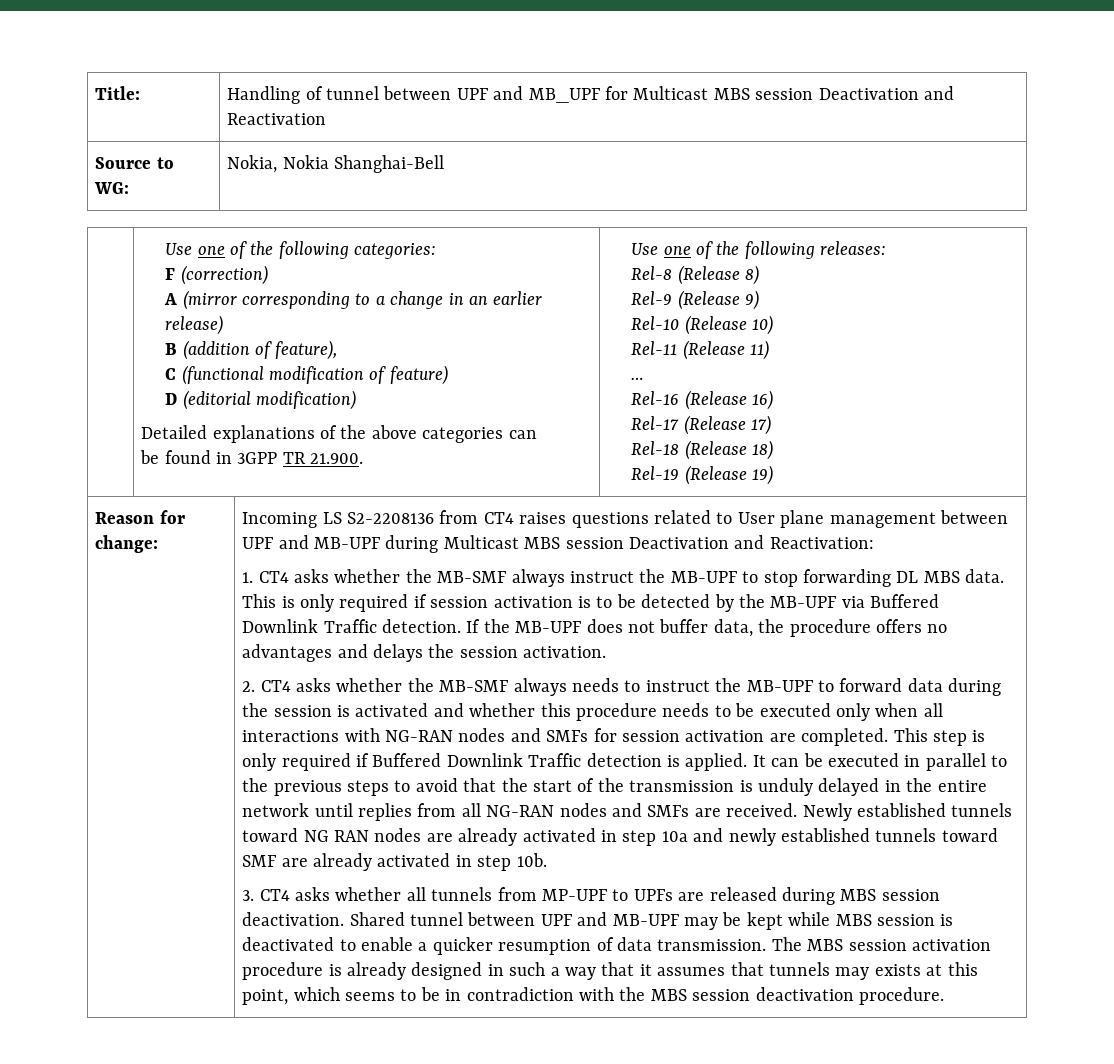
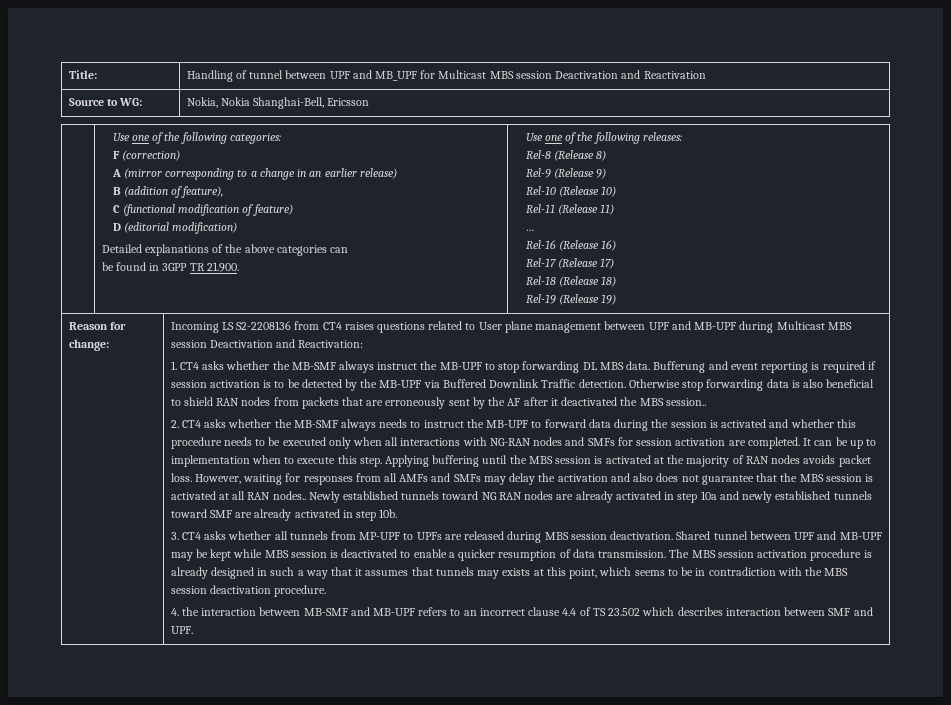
[334,155,445,173] Shanghai-Bell -> [253,97,370,109] Shanghai-Bell, Ericsson
[242,594,335,612] This is only -> [653,361,820,373] Bufferung and event reporting is
[466,619,948,637] [242,644,607,662] If the MB-UPF does not buffer data, the procedure offers no advantages and delays the session activation. -> [628,379,875,391] [170,397,706,409] Otherwise stop forwarding data is also beneficial to shield RAN nodes from packets that are erroneously sent by the AF after it deactivated the MBS session..
[893,728,986,746] [242,753,1008,771] [242,778,987,796] [242,803,798,821] This step is only required if Buffered Downlink Traffic detection is applied. It can be executed in parallel to the previous steps to avoid that the start of the transmission is unduly delayed in the entire network until replies from all NG-RAN nodes and SMFs are received. -> [803,437,877,449] [170,455,871,467] [170,473,874,485] [170,491,306,500] It can be up to implementation when to execute this step. Applying buffering until the MBS session is activated at the majority of RAN nodes avoids packet loss. However, waiting for responses from all AMFs and SMFs may delay the activation and also does not guarantee that the MBS session is activated at all RAN nodes..
(945, 996) none -> [170,607,873,616] [170,626,193,634] // 4. the interaction between MB-SMF and MB-UPF refers to an incorrect clause 4.4 of TS 23.502 which describes interaction between SMF and UPF.

